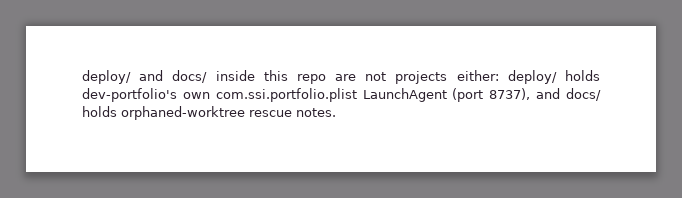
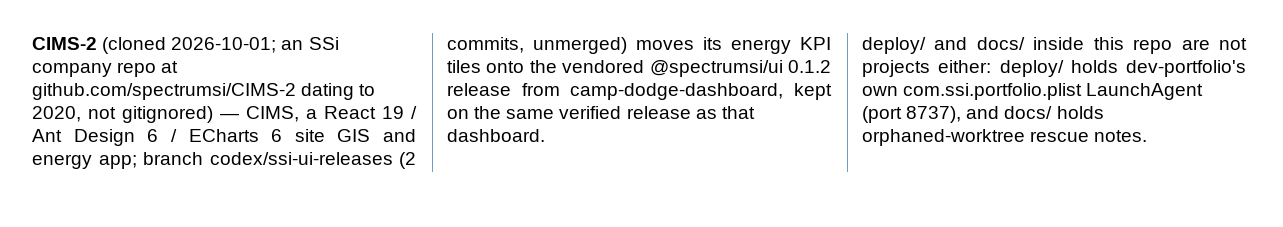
(82, 77) none -> [32,37,339,54] [32,61,179,77] [32,83,376,100] [32,106,417,123] [32,129,416,146] [32,152,416,169] [447,37,831,54] [447,60,831,77] [447,83,832,100] [447,106,755,119] [447,129,545,142] CIMS-2 (cloned 2026-10-01; an SSi company repo at github.com/spectrumsi/CIMS-2 dating to 2020, not gitignored) — CIMS, a React 19 / Ant Design 6 / ECharts 6 site GIS and energy app; branch codex/ssi-ui-releases (2 commits, unmerged) moves its energy KPI tiles onto the vendored @spectrumsi/ui 0.1.2 release from camp-dodge-dashboard, kept on the same verified release as that dashboard. //

